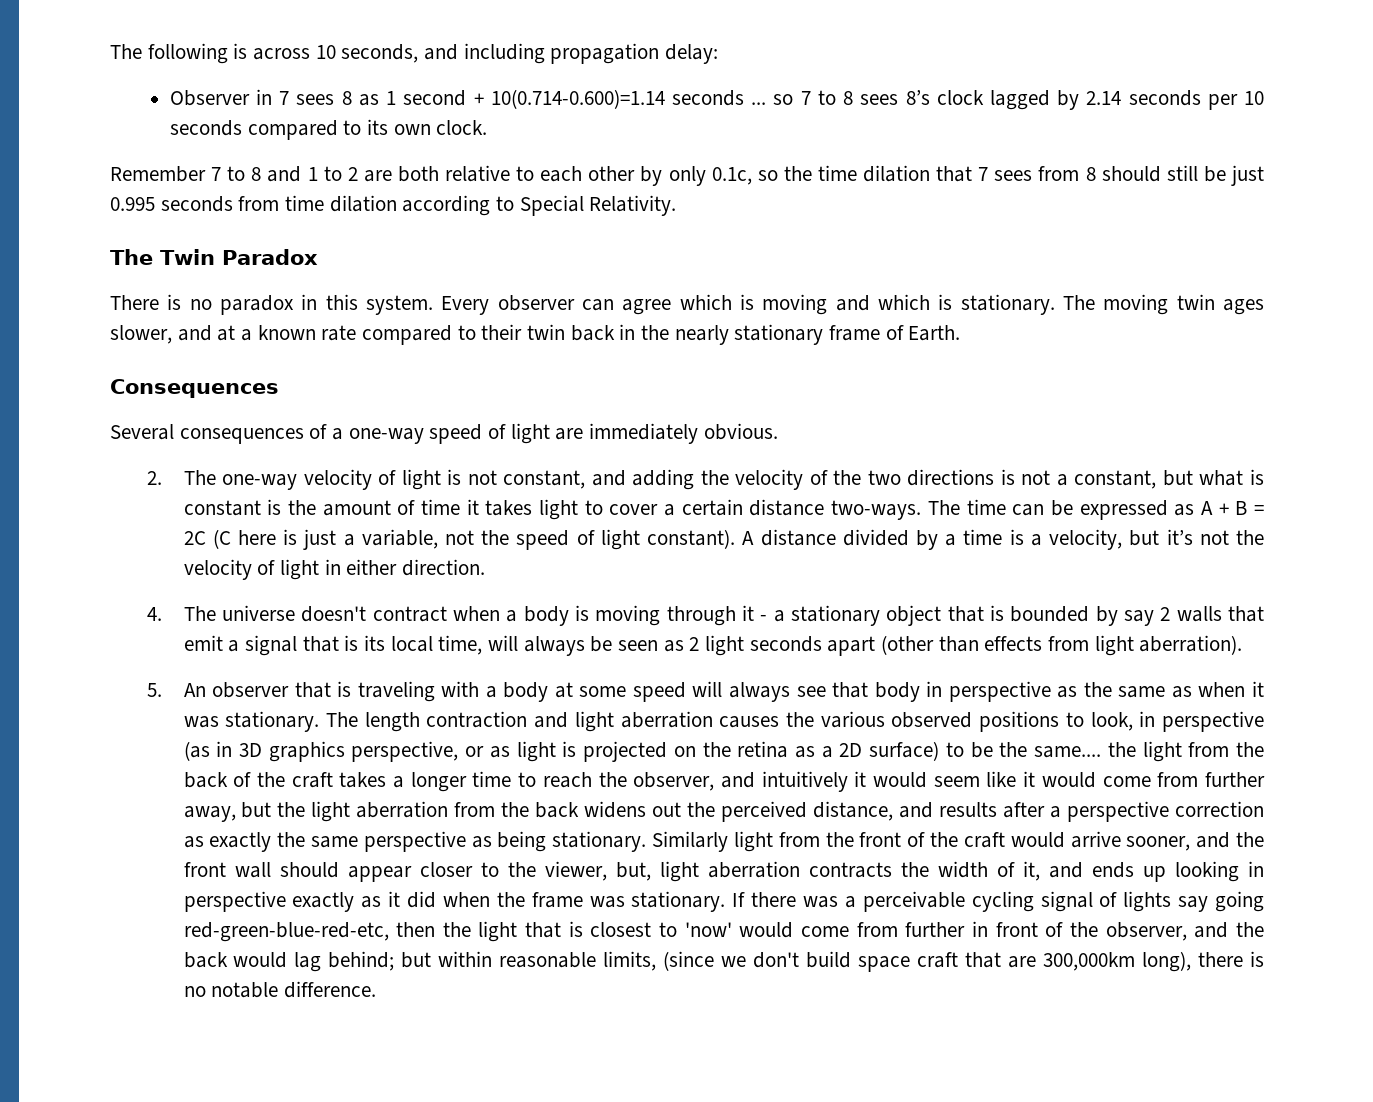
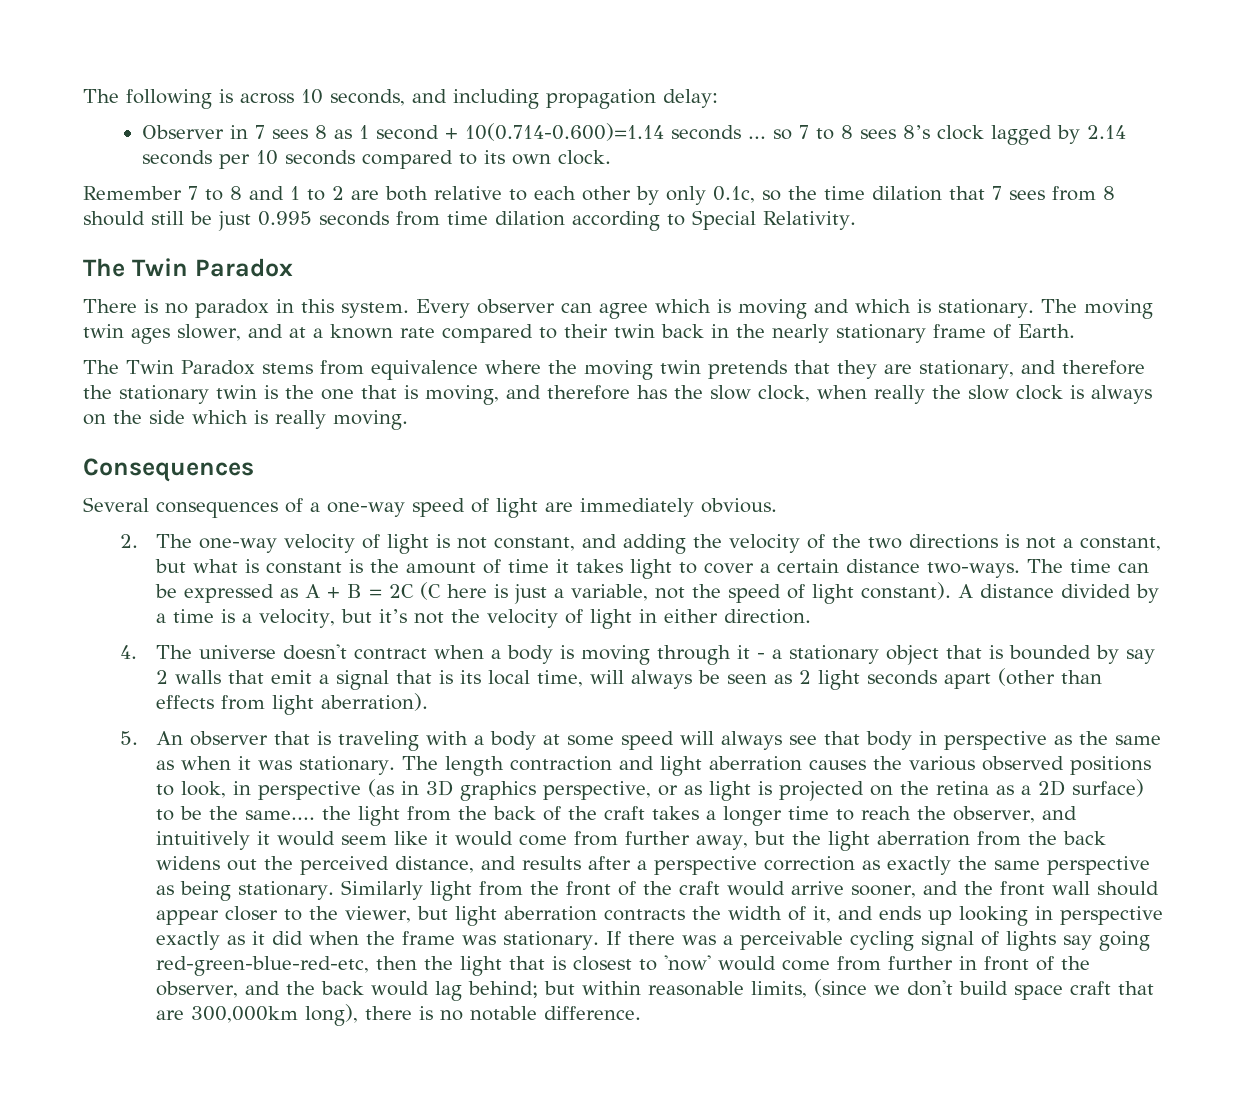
(961, 333) none -> [83,360,1145,380] [83,385,1152,405] [83,410,408,430] // The Twin Paradox stems from equivalence where the moving twin pretends that they are stationary, and therefore the stationary twin is the one that is moving, and therefore has the slow clock, when really the slow clock is always on the side which is really moving.
[615,862,651,881] but, -> [417,906,449,920] but

